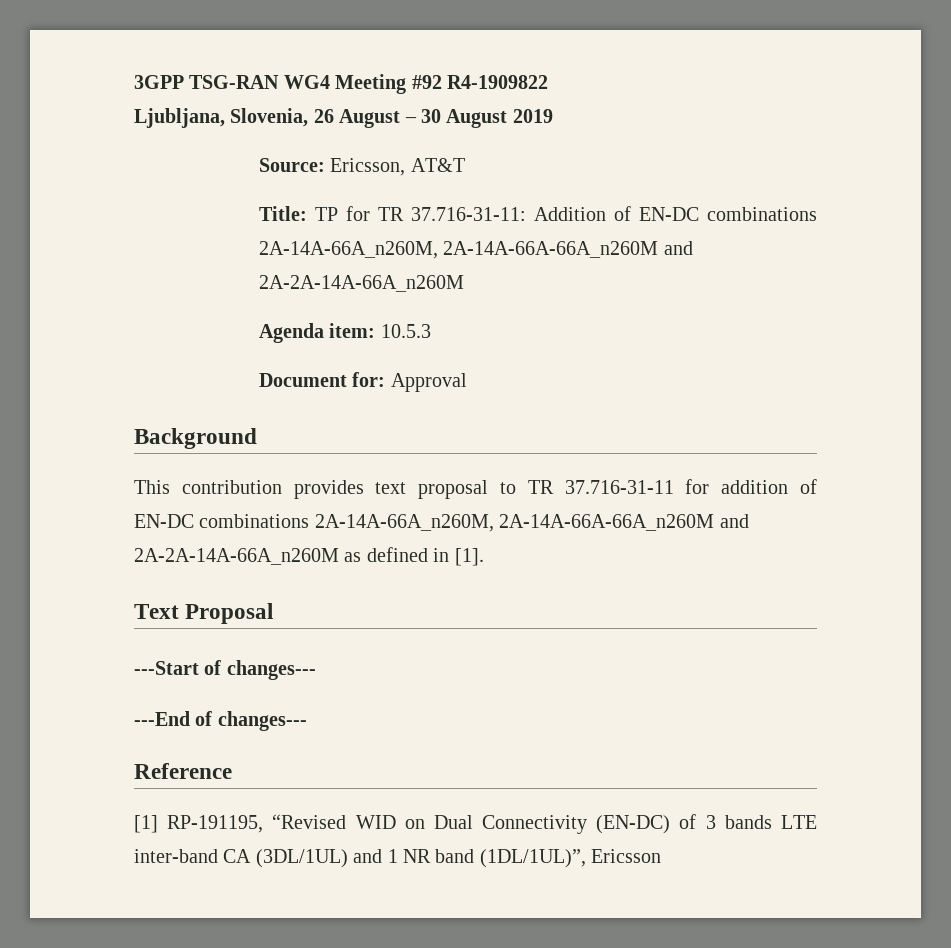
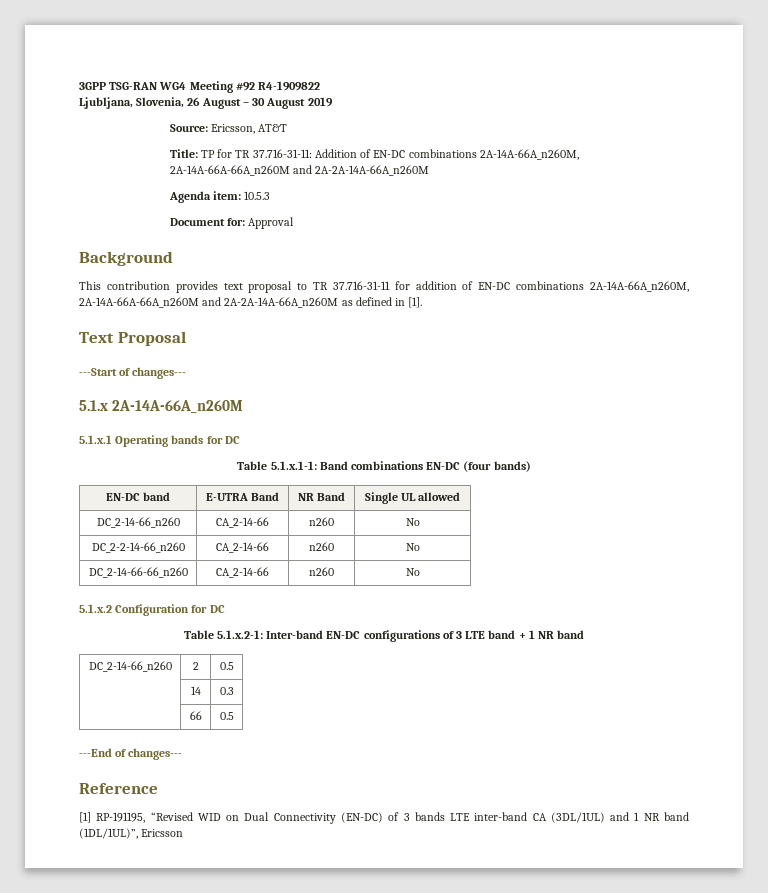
(316, 670) none -> [79,400,244,413] [79,435,240,447] [237,461,531,472] [105,492,171,501] [205,492,280,501] [297,492,346,501] [364,492,461,504] [96,517,180,528] [216,517,269,528] [309,517,334,526] [405,518,420,526] [91,542,185,553] [216,542,269,553] [309,542,334,551] [405,543,420,551] [88,567,188,578] [216,567,269,578] [309,567,334,576] [405,568,420,576] [79,604,225,616] [183,630,585,642] [88,661,172,672] [192,662,199,670] [219,662,234,670] [190,686,201,695] [219,687,234,695] [189,711,202,720] [219,712,234,720] // 5.1.x 2A-14A-66A_n260M // 5.1.x.1 Operating bands for DC // Table 5.1.x.1-1: Band combinations EN-DC (four bands) // EN-DC band | E-UTRA Band | NR Band | Single UL allowed // DC_2-14-66_n260 | CA_2-14-66 | n260 | No // DC_2-2-14-66_n260 | CA_2-14-66 | n260 | No // DC_2-14-66-66_n260 | CA_2-14-66 | n260 | No // 5.1.x.2 Configuration for DC // Table 5.1.x.2-1: Inter-band EN-DC configurations of 3 LTE band + 1 NR band // DC_2-14-66_n260 | 2 | 0.5 // | 14 | 0.3 // | 66 | 0.5

